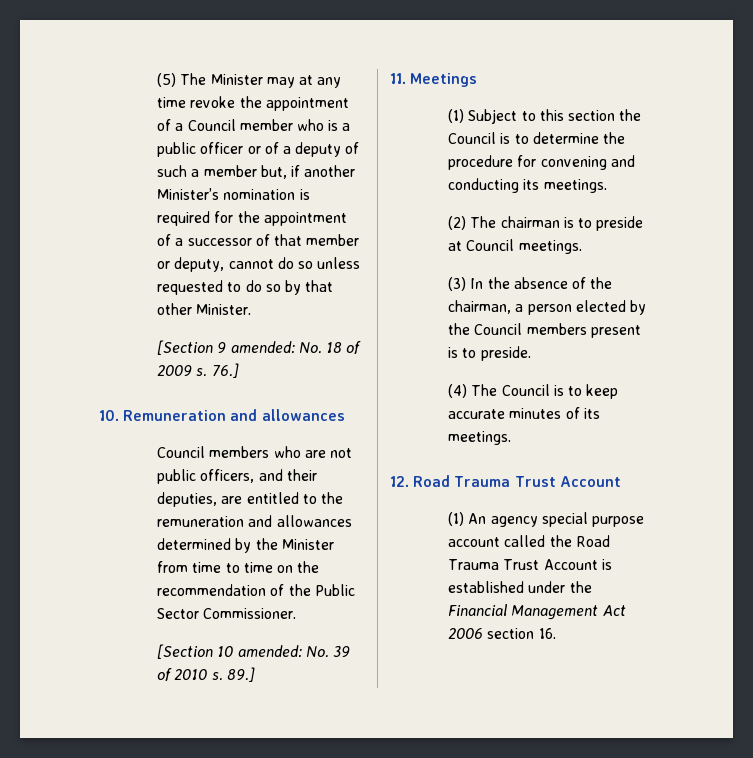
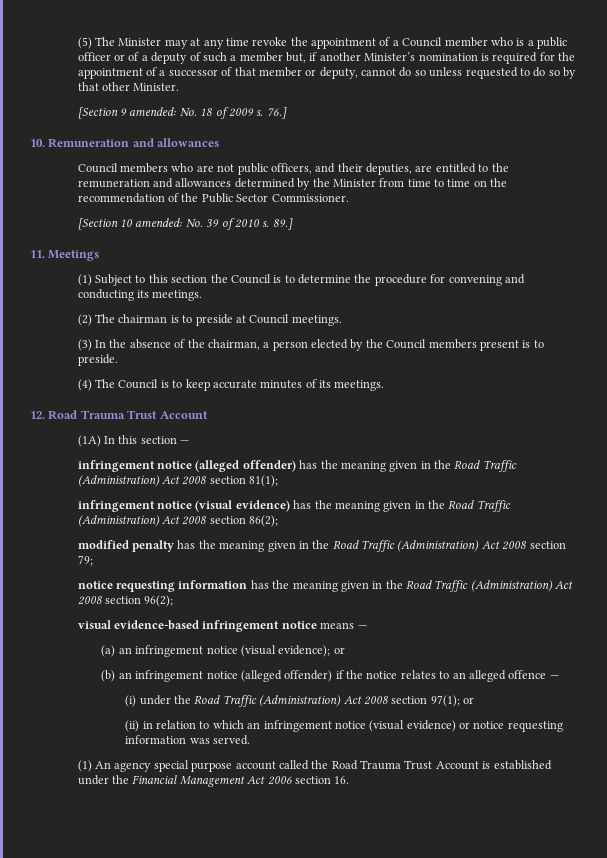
(621, 481) none -> [77,435,190,447] [77,460,517,472] [77,475,279,487] [77,500,511,512] [77,515,279,527] [77,540,566,552] [77,555,93,566] [77,580,574,592] [77,595,174,607] [77,620,367,632] [101,645,345,657] [101,670,559,682] [125,695,475,707] [125,720,563,732] [125,735,251,745] // (1A) In this section — // infringement notice (alleged offender) has the meaning given in the Road Traffic (Administration) Act 2008 section 81(1); // infringement notice (visual evidence) has the meaning given in the Road Traffic (Administration) Act 2008 section 86(2); // modified penalty has the meaning given in the Road Traffic (Administration) Act 2008 section 79; // notice requesting information has the meaning given in the Road Traffic (Administration) Act 2008 section 96(2); // visual evidence-based infringement notice means — // (a) an infringement notice (visual evidence); or // (b) an infringement notice (alleged offender) if the notice relates to an alleged offence — // (i) under the Road Traffic (Administration) Act 2008 section 97(1); or // (ii) in relation to which an infringement notice (visual evidence) or notice requesting information was served.

